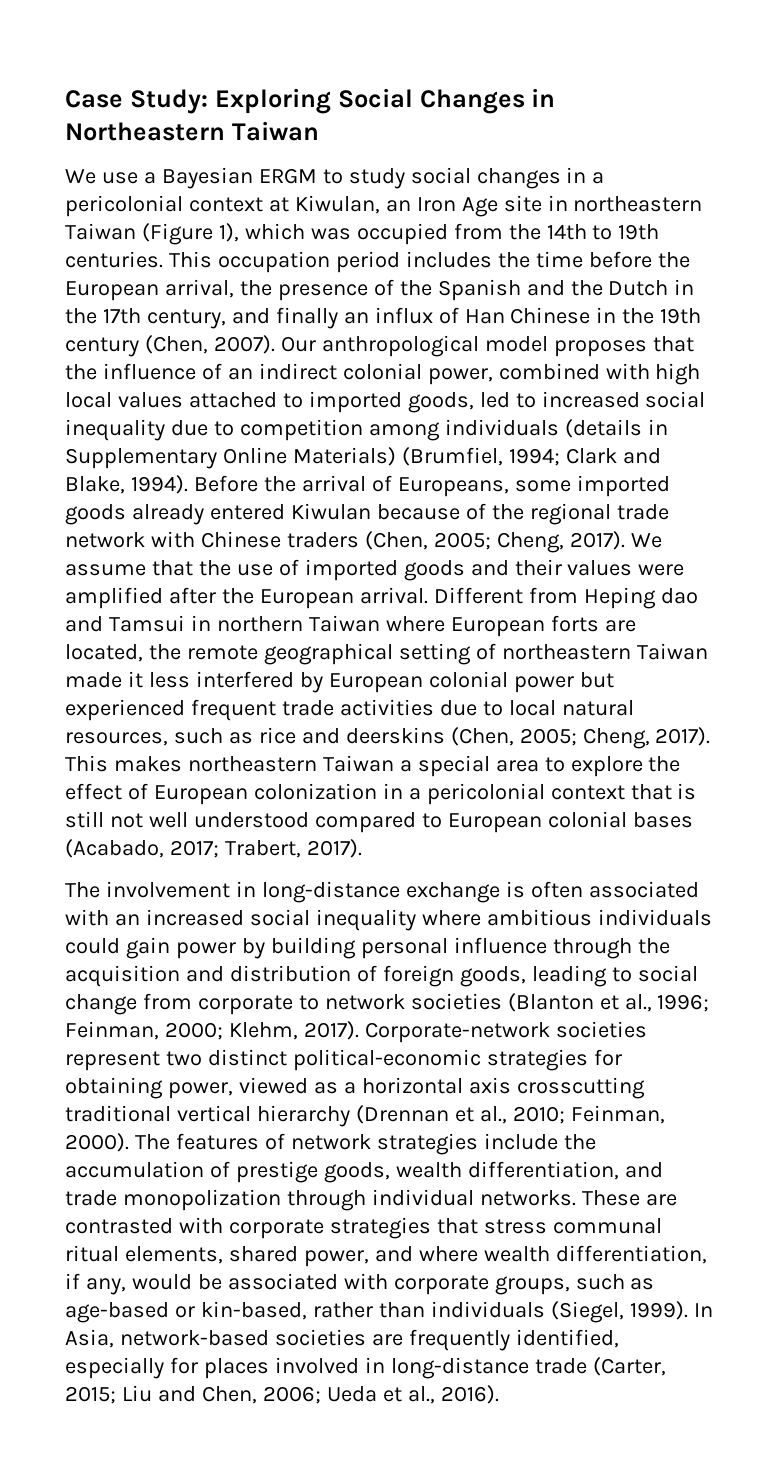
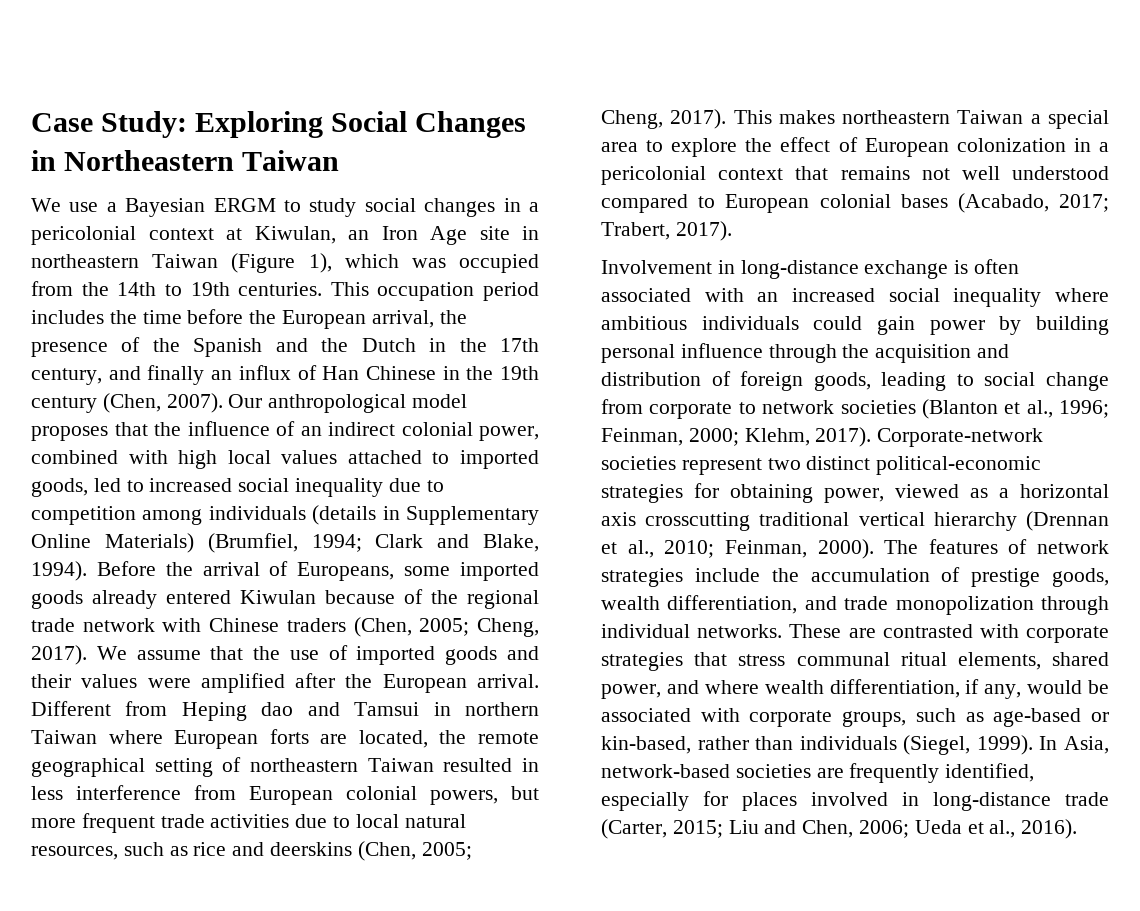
[65,671,614,693] [65,699,185,721] made it less interfered by European colonial power but experienced -> [443,758,539,772] [31,785,539,805] [31,818,76,828] resulted in less interference from European colonial powers, but more
[677,783,697,800] [65,811,104,828] is still -> [840,166,910,180] remains
[65,881,230,898] The involvement -> [601,260,712,274] Involvement

